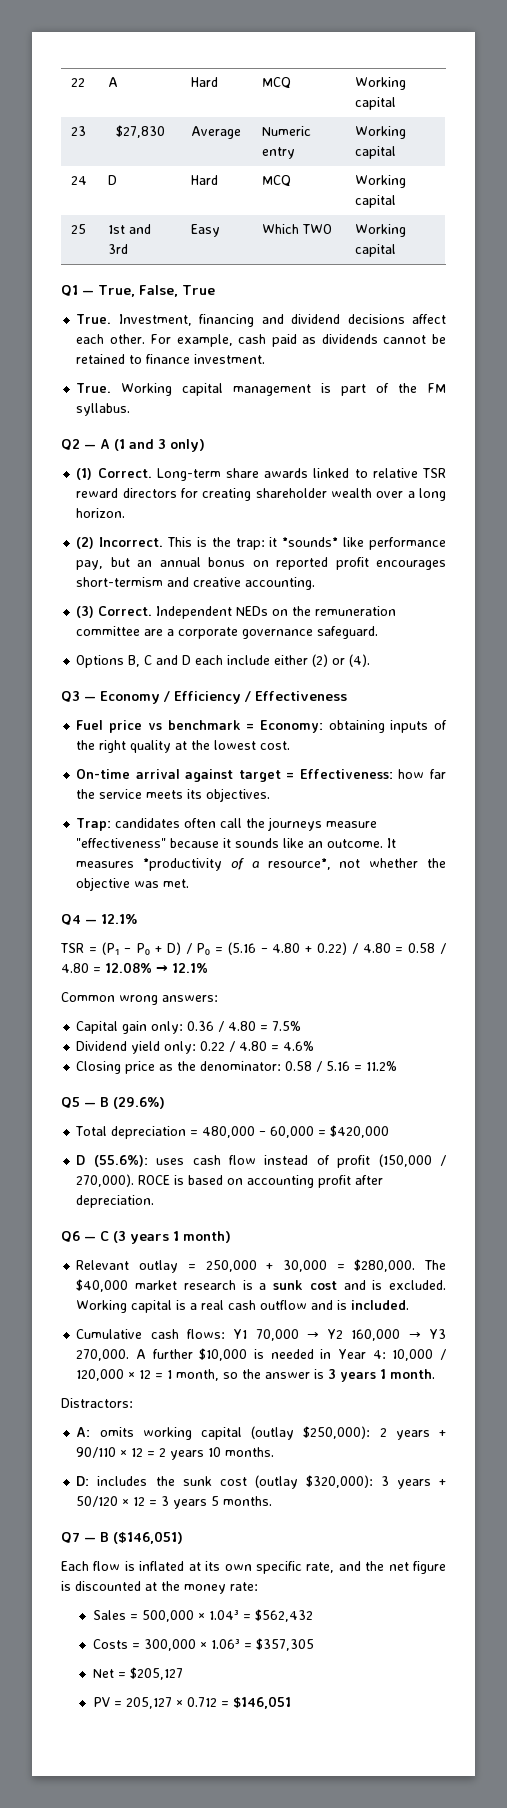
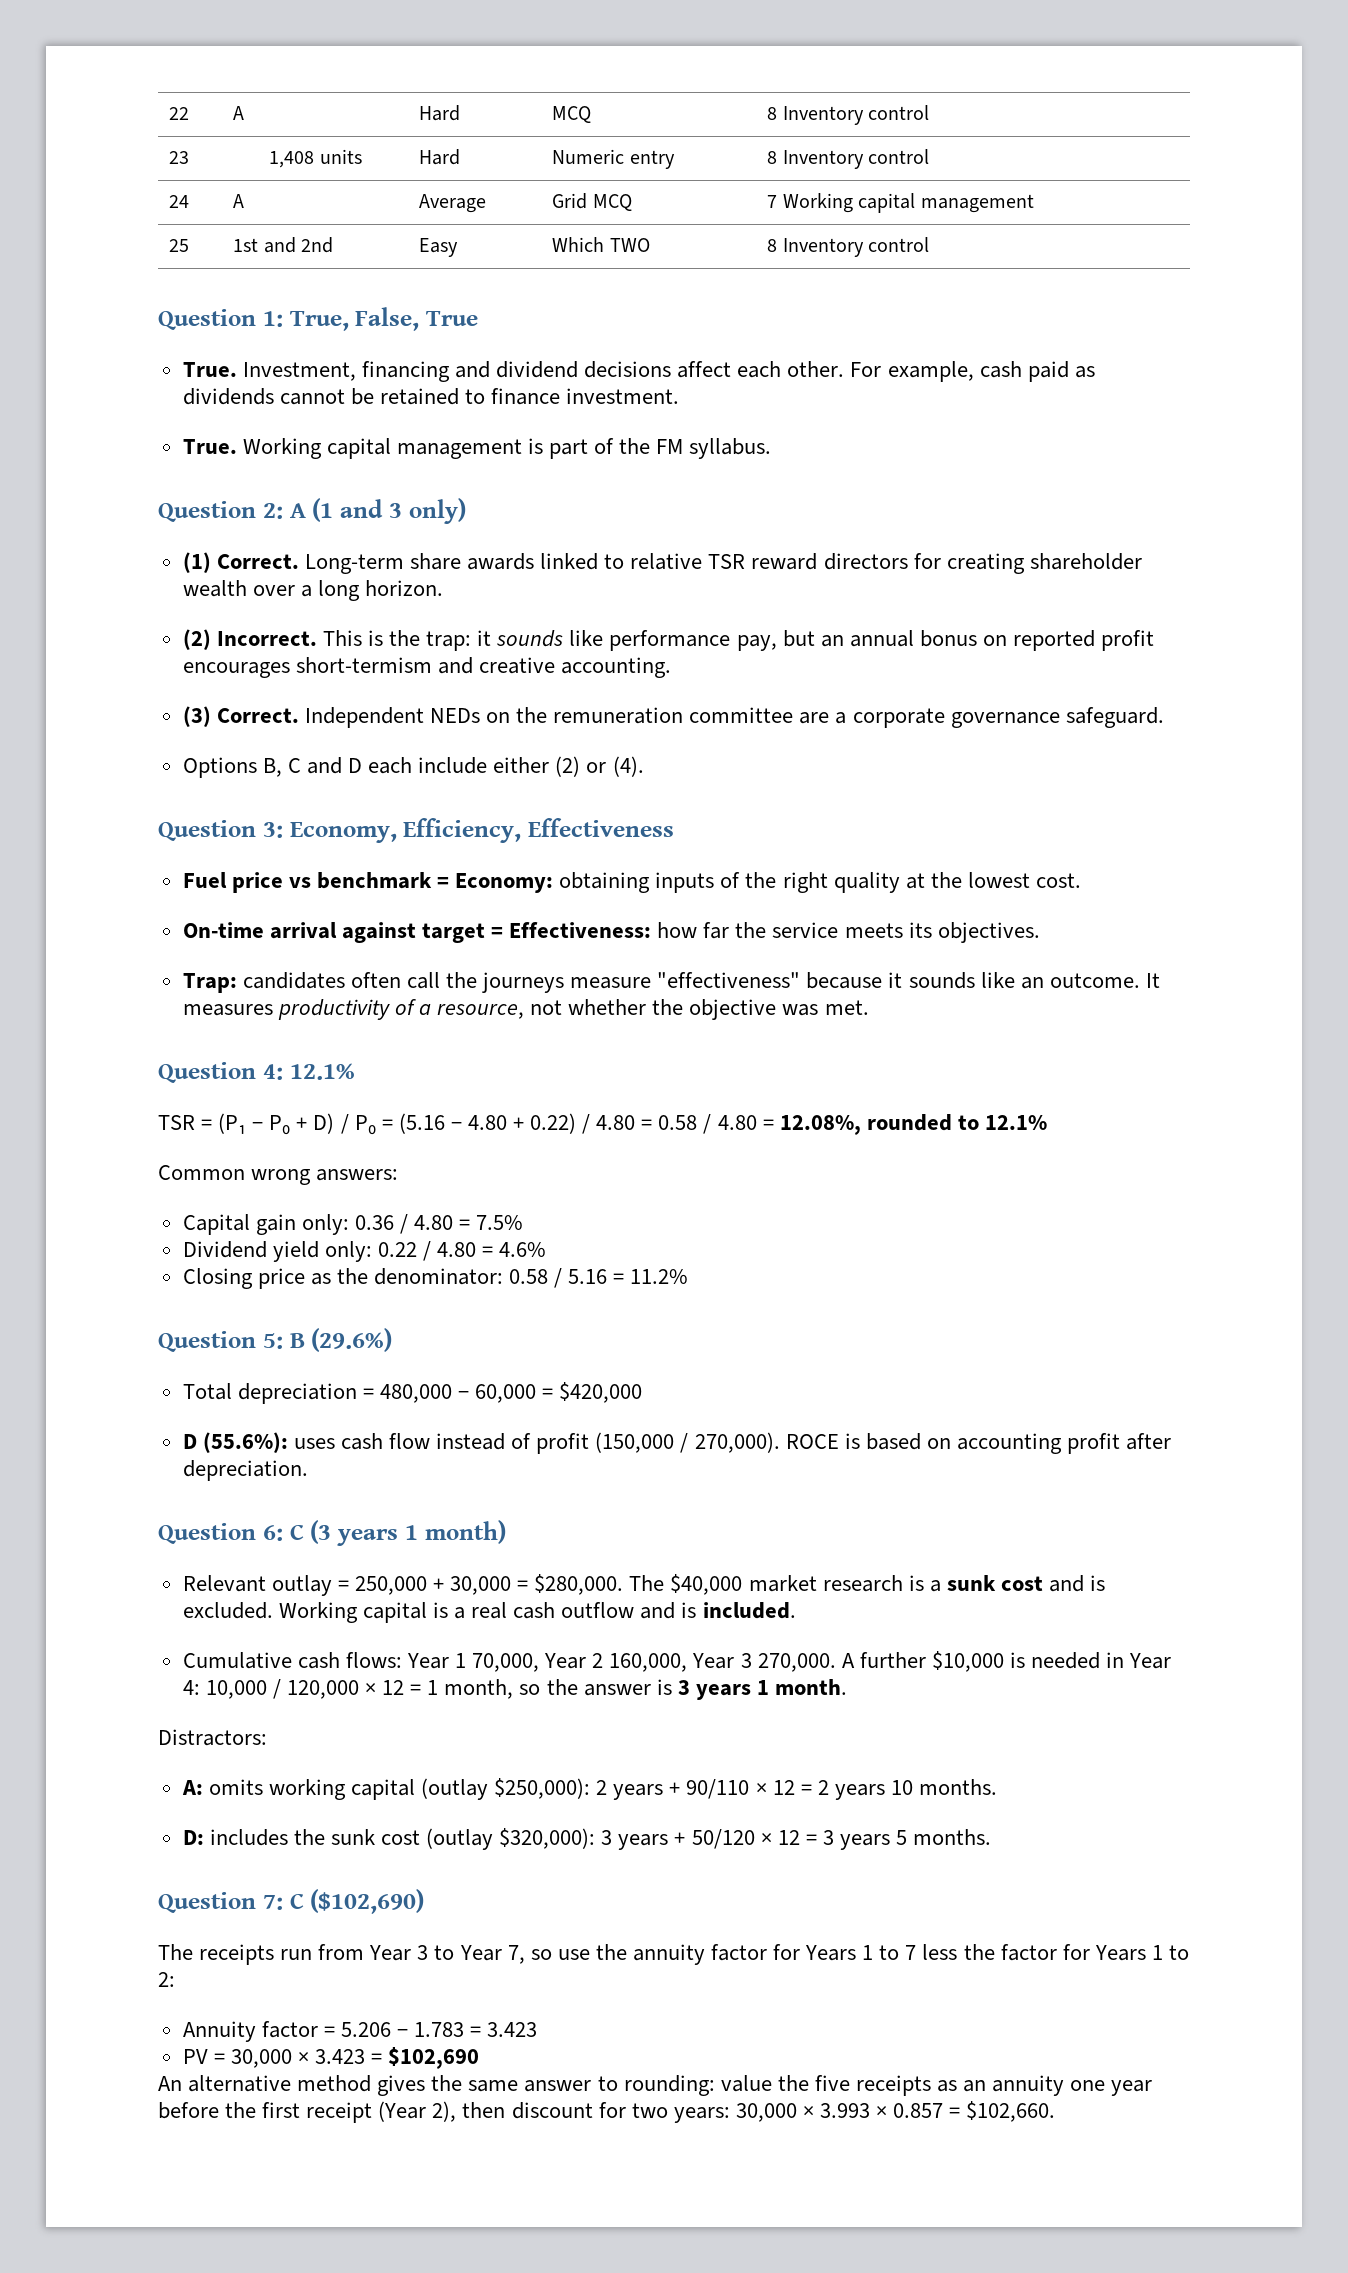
[355,77,407,90] [355,97,397,110] [71,126,87,136] [115,125,165,138] [191,126,242,139] [262,126,312,136] [262,147,296,159] [355,126,407,139] [355,146,397,159] [71,176,88,185] [108,175,118,185] [191,175,219,185] [262,175,292,187] [355,175,407,188] [355,195,397,208] Working capital // 23 | $27,830 | Average | Numeric entry | Working capital // 24 | D | Hard | MCQ | Working capital -> [767,105,930,125] [169,151,190,164] [269,149,362,168] [419,149,461,165] [552,149,675,169] [767,149,930,169] [169,195,190,208] [233,194,245,208] [419,194,487,213] [552,193,632,211] [767,193,1034,213] 8 Inventory control // 23 | 1,408 units | Hard | Numeric entry | 8 Inventory control // 24 | A | Average | Grid MCQ | 7 Working capital management
[108,244,129,254] 3rd -> [301,237,334,253] 2nd
[355,224,407,237] [355,244,397,257] [61,285,94,296] Working capital // Q1 — -> [767,237,930,257] [158,309,283,330] 8 Inventory control // Question 1:
[61,439,96,450] Q2 — -> [158,501,283,522] Question 2:
[282,537,339,547] *sounds* -> [496,630,564,647] sounds
[61,691,251,704] Q3 — Economy / Efficiency / -> [158,818,522,843] Question 3: Economy, Efficiency,
[143,858,223,871] *productivity -> [277,999,390,1020] productivity
[267,858,331,870] resource*, -> [437,1004,525,1019] resource,
[61,914,97,925] Q4 — -> [158,1062,283,1083] Question 4:
[105,962,168,973] 12.08% → -> [779,1114,979,1135] 12.08%, rounded to
[61,1097,96,1108] Q5 — -> [158,1331,283,1352] Question 5:
[61,1231,96,1242] Q6 — -> [158,1523,283,1544] Question 6:
[233,1329,446,1341] Y1 70,000 → Y2 160,000 → Y3 -> [406,1653,752,1672] Year 1 70,000, Year 2 160,000, Year 3
[61,1531,183,1544] [61,1561,447,1574] [61,1581,258,1594] [92,1609,313,1622] [92,1638,314,1651] [92,1667,183,1680] [92,1696,291,1709] Q7 — B ($146,051) // Each flow is inflated at its own specific rate, and the net figure is discounted at the money rate: // Sales = 500,000 × 1.04³ = $562,432 // Costs = 300,000 × 1.06³ = $357,305 // Net = $205,127 // PV = 205,127 × 0.712 = $146,051 -> [158,1889,425,1914] [158,1944,1189,1965] [158,1972,175,1987] [182,2021,538,2042] [182,2047,480,2069] [158,2075,1153,2096] [158,2101,1056,2123] Question 7: C ($102,690) // The receipts run from Year 3 to Year 7, so use the annuity factor for Years 1 to 7 less the factor for Years 1 to 2: // Annuity factor = 5.206 − 1.783 = 3.423 // PV = 30,000 × 3.423 = $102,690 // An alternative method gives the same answer to rounding: value the five receipts as an annuity one year before the first receipt (Year 2), then discount for two years: 30,000 × 3.993 × 0.857 = $102,660.

